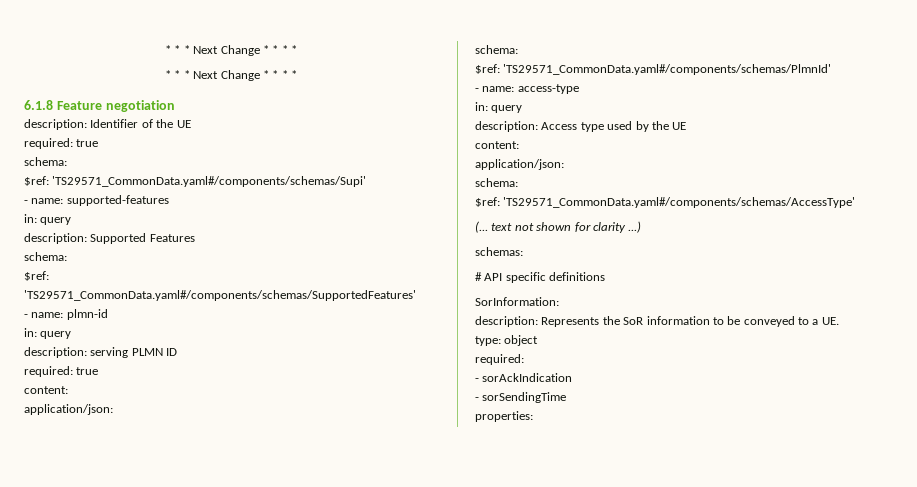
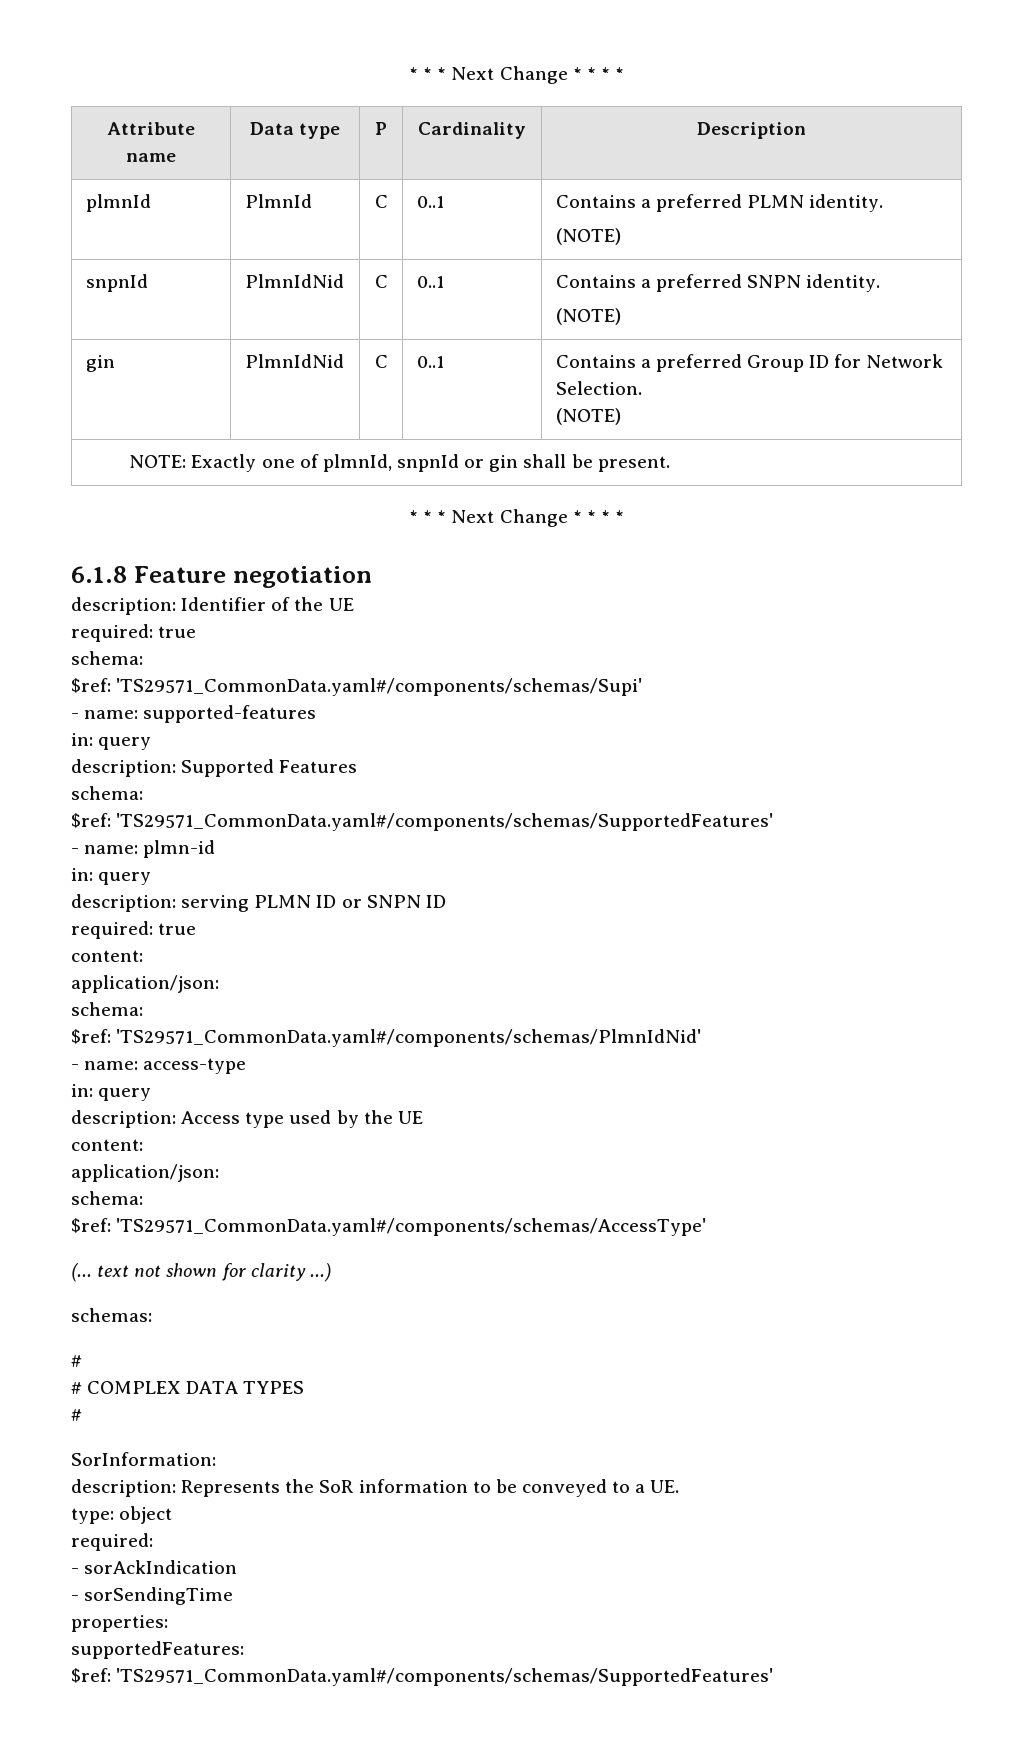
[165,45,297,56] * * * Next Change * * * * -> [408,66,625,84] [107,122,195,135] [126,153,176,162] [249,122,341,139] [375,122,387,135] [418,122,526,139] [697,122,806,139] [85,194,151,212] [244,194,312,208] [374,195,388,208] [416,196,444,208] [555,194,884,212] [555,228,621,245] [85,274,148,292] [244,274,344,288] [374,275,388,288] [416,276,444,288] [555,274,881,292] [555,308,621,325] [85,355,115,372] [244,354,344,368] [374,355,388,368] [416,356,444,368] [555,354,944,372] [555,381,642,395] [555,408,621,425] [129,454,670,472] * * * Next Change * * * * // Attribute name | Data type | P | Cardinality | Description // plmnId | PlmnId | C | 0..1 | Contains a preferred PLMN identity. // (NOTE) // snpnId | PlmnIdNid | C | 0..1 | Contains a preferred SNPN identity. // (NOTE) // gin | PlmnIdNid | C | 0..1 | Contains a preferred Group ID for Network Selection. // (NOTE) // NOTE: Exactly one of plmnId, snpnId or gin shall be present.
(178, 352) none -> [341,895,446,908] or SNPN ID
[503,64,832,75] 'TS29571_CommonData.yaml#/components/schemas/PlmnId' -> [116,1029,702,1047] 'TS29571_CommonData.yaml#/components/schemas/PlmnIdNid'
[484,272,606,283] API specific definitions -> [71,1381,305,1394] [71,1409,82,1421] // # COMPLEX DATA TYPES // #
(533, 416) none -> [71,1641,244,1659] [71,1668,774,1686] // supportedFeatures: // $ref: 'TS29571_CommonData.yaml#/components/schemas/SupportedFeatures'

